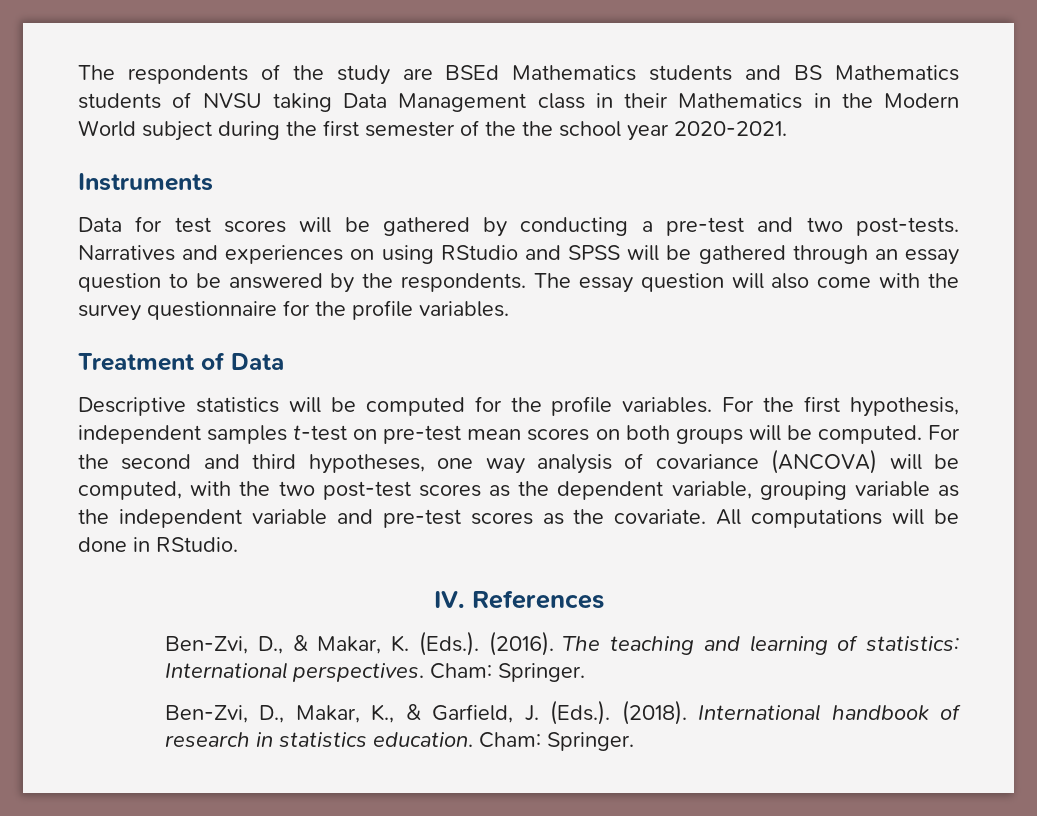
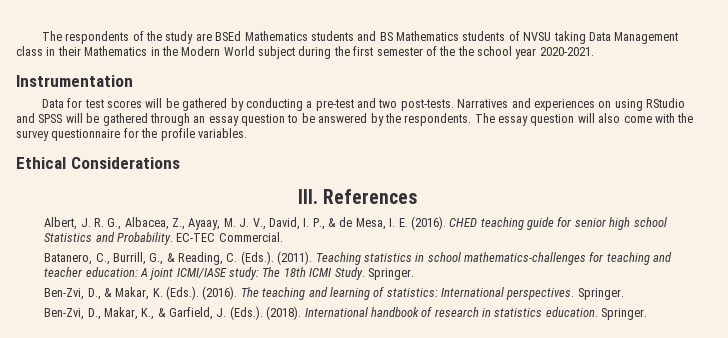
[78,173,213,191] Instruments -> [16,75,133,87] Instrumentation
[78,352,284,371] [78,396,959,417] [78,425,961,444] [78,449,959,474] [78,481,959,500] [78,509,959,528] [78,537,238,552] [433,590,604,609] Treatment of Data // Descriptive statistics will be computed for the profile variables. For the first hypothesis, independent samples t-test on pre-test mean scores on both groups will be computed. For the second and third hypotheses, one way analysis of covariance (ANCOVA) will be computed, with the two post-test scores as the dependent variable, grouping variable as the independent variable and pre-test scores as the covariate. All computations will be done in RStudio. // IV. References -> [16,157,180,169] [297,189,418,204] [44,216,667,230] [44,232,283,245] [44,251,673,265] [44,267,414,280] Ethical Considerations // III. References // Albert, J. R. G., Albacea, Z., Ayaay, M. J. V., David, I. P., & de Mesa, I. E. (2016). CHED teaching guide for senior high school Statistics and Probability. EC-TEC Commercial. // Batanero, C., Burrill, G., & Reading, C. (Eds.). (2011). Teaching statistics in school mathematics-challenges for teaching and teacher education: A joint ICMI/IASE study: The 18th ICMI Study. Springer.
[430,663,493,679] Cham: -> (575, 294) none
[479,732,542,748] Cham: -> (598, 312) none

